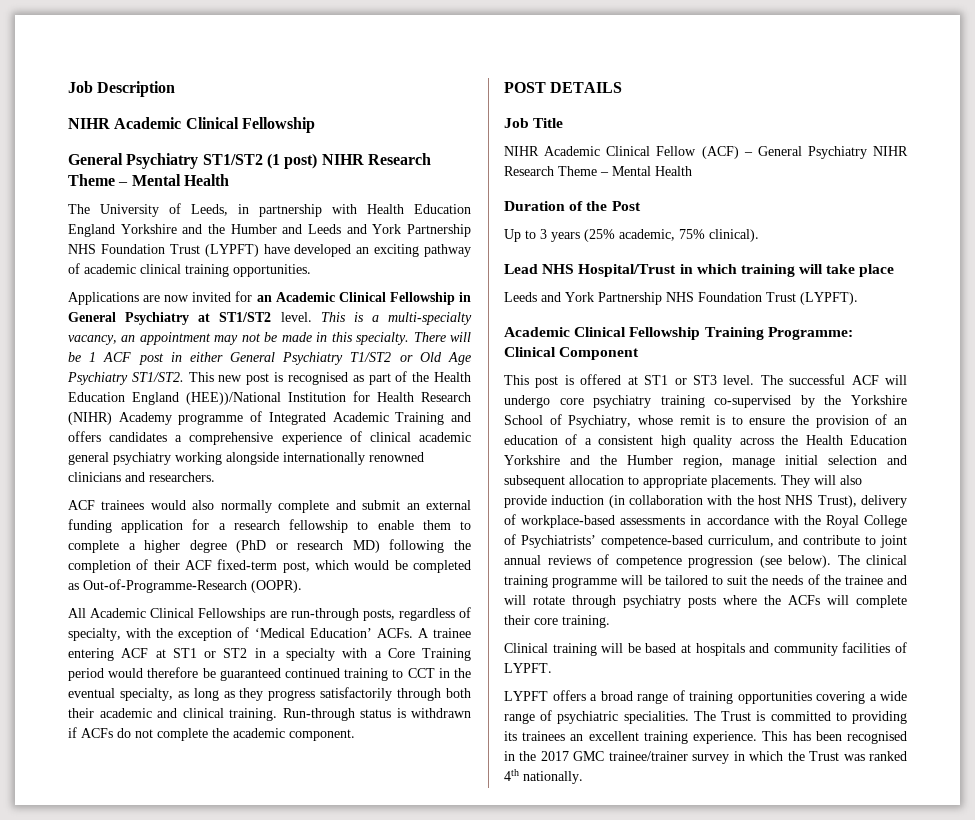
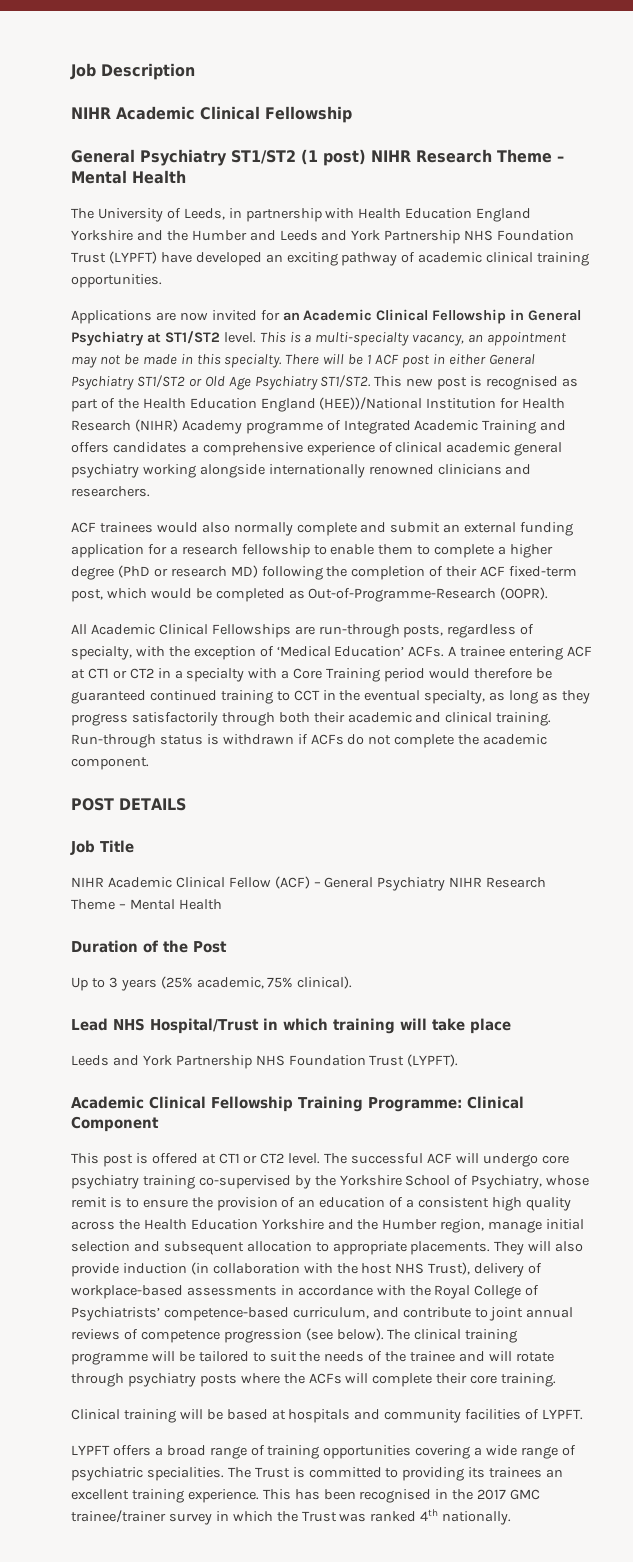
[350,352,392,362] T1/ST2 -> [136,375,185,388] ST1/ST2
[172,648,248,658] ST1 or ST2 -> [87,668,154,679] CT1 or CT2
[644,375,717,385] ST1 or ST3 -> [218,1153,285,1164] CT1 or CT2

